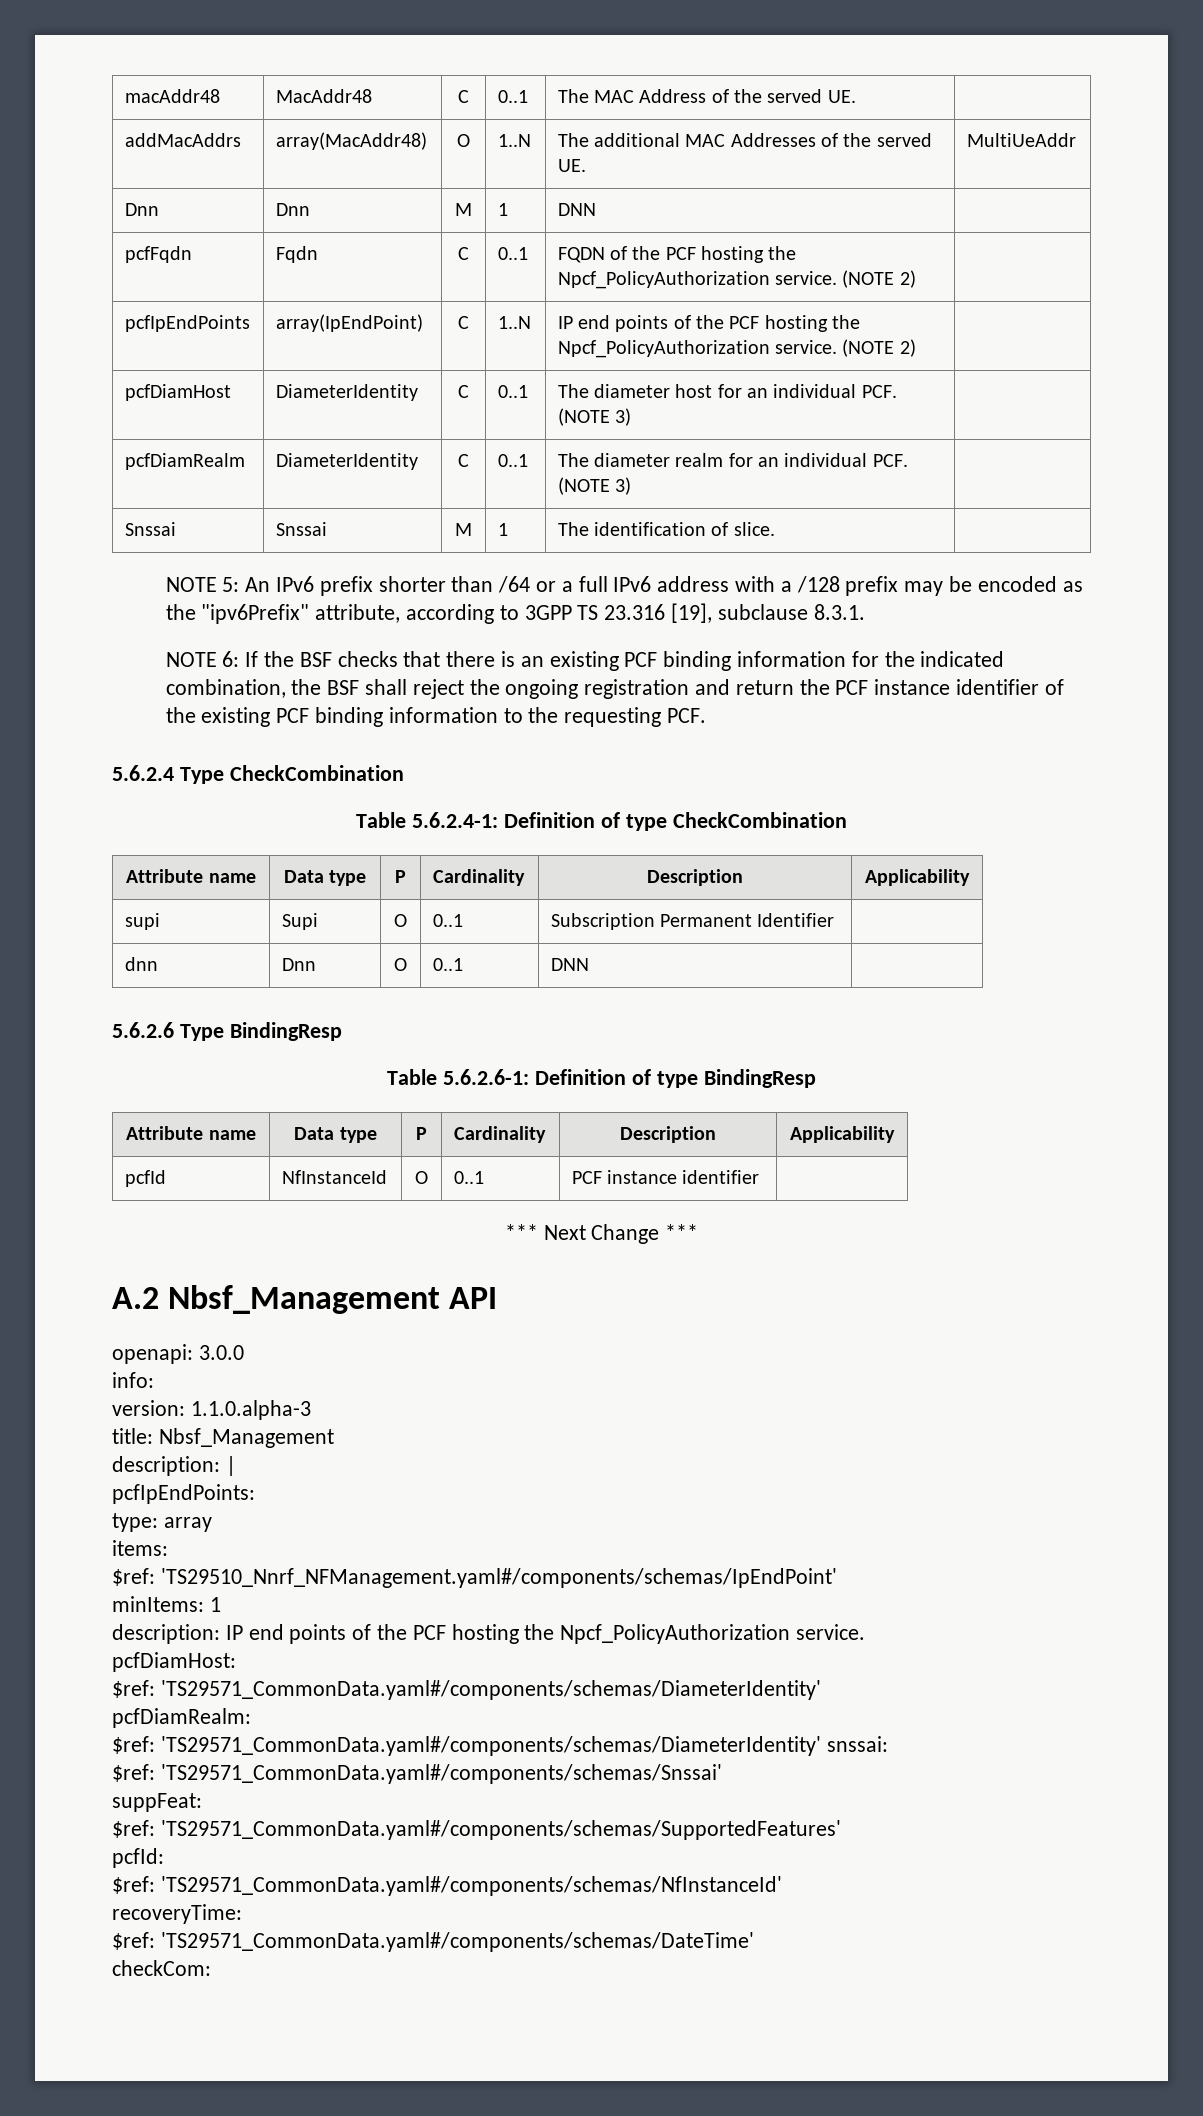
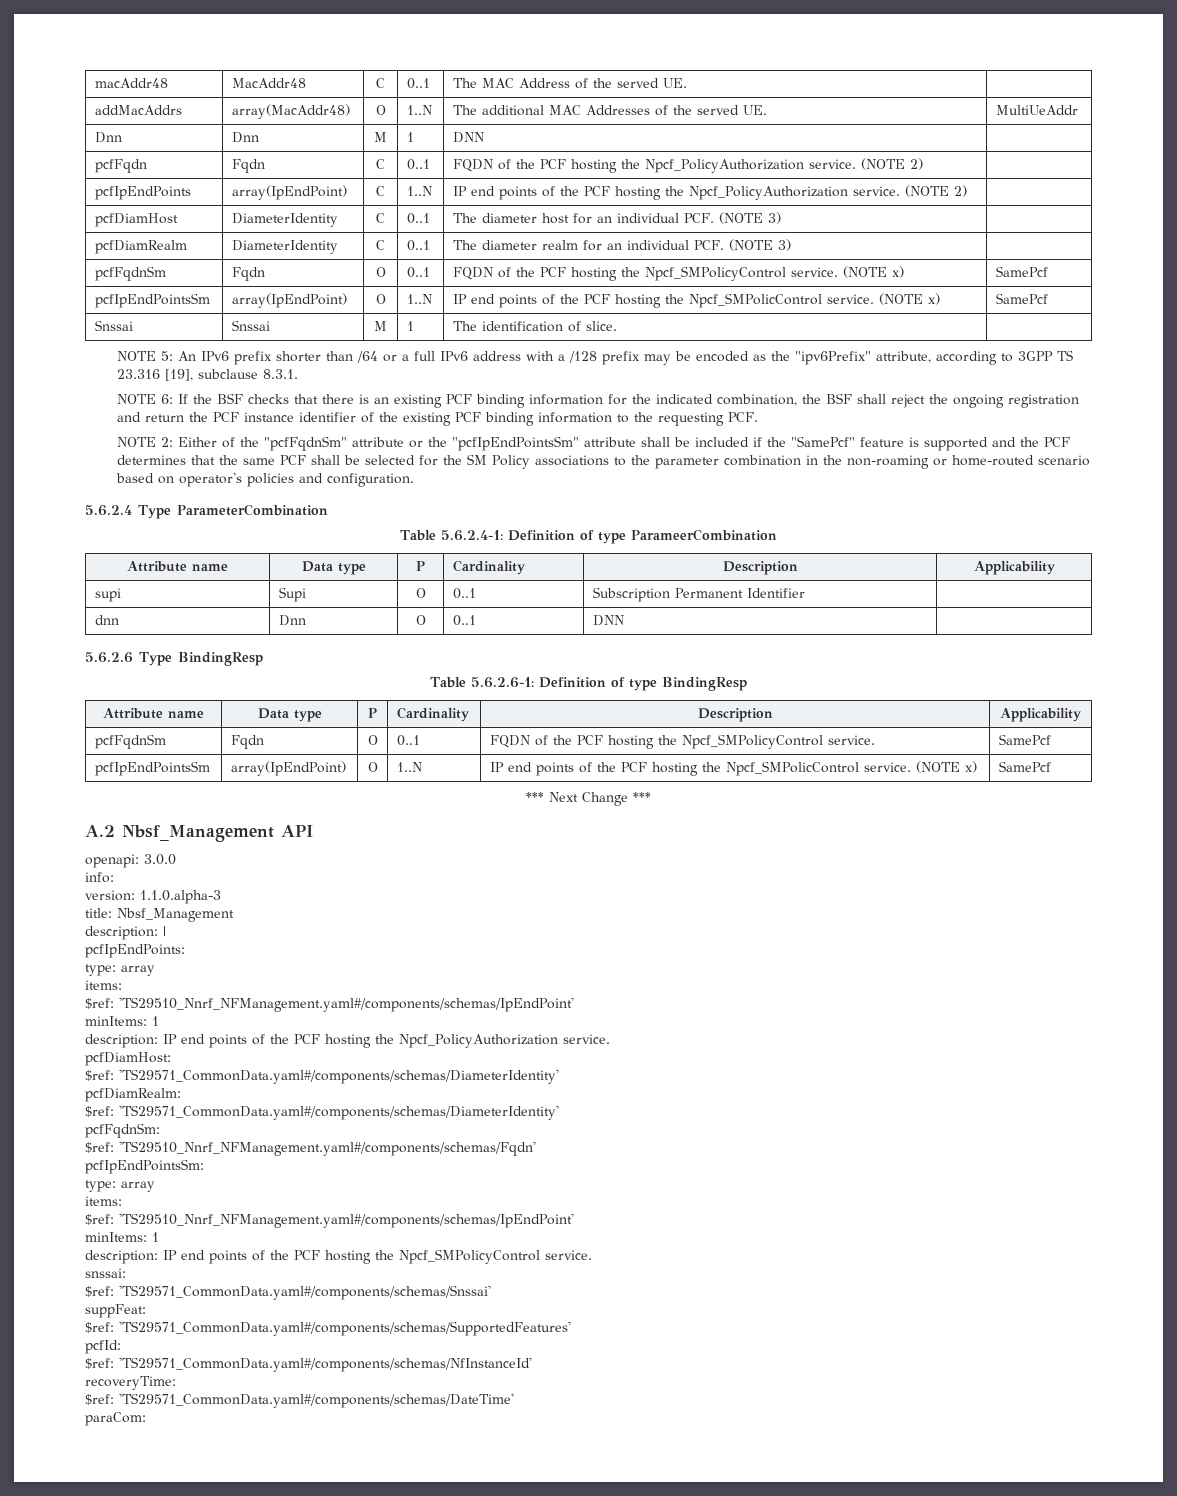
(632, 486) none -> [94,266,166,281] [231,267,265,281] [375,267,386,277] [406,267,430,278] [452,266,904,281] [995,266,1048,277] [94,293,210,308] [231,293,347,308] [375,294,386,304] [406,294,432,304] [452,293,940,308] [995,293,1048,304] // pcfFqdnSm | Fqdn | O | 0..1 | FQDN of the PCF hosting the Npcf_SMPolicyControl service. (NOTE x) | SamePcf // pcfIpEndPointsSm | array(IpEndPoint) | O | 1..N | IP end points of the PCF hosting the Npcf_SMPolicControl service. (NOTE x) | SamePcf
(706, 715) none -> [116,436,1070,451] [116,454,1090,469] [115,472,414,487] // NOTE 2: Either of the "pcfFqdnSm" attribute or the "pcfIpEndPointsSm" attribute shall be included if the "SamePcf" feature is supported and the PCF determines that the same PCF shall be selected for the SM Policy associations to the parameter combination in the non-roaming or home-routed scenario based on operator's policies and configuration.
[229,765,404,781] CheckCombination -> [177,504,328,516] ParameterCombination
[672,812,847,828] CheckCombination -> [630,529,777,541] ParameerCombination
[124,1170,166,1187] [281,1170,387,1184] [415,1171,428,1184] [453,1171,484,1184] [571,1170,760,1184] pcfId | NfInstanceId | O | 0..1 | PCF instance identifier | -> [94,734,166,749] [230,735,264,749] [367,735,378,745] [396,735,420,746] [489,734,875,749] [998,734,1051,745] [94,761,210,776] [230,761,346,776] [367,762,378,772] [396,762,422,772] [489,761,977,776] [998,761,1051,772] pcfFqdnSm | Fqdn | O | 0..1 | FQDN of the PCF hosting the Npcf_SMPolicyControl service. | SamePcf // pcfIpEndPointsSm | array(IpEndPoint) | O | 1..N | IP end points of the PCF hosting the Npcf_SMPolicControl service. (NOTE x) | SamePcf
(821, 1746) none -> [85,1123,160,1138] [85,1141,536,1156] [85,1159,204,1174] [85,1180,155,1192] [85,1196,122,1206] [85,1213,574,1228] [85,1232,159,1242] [85,1249,592,1264] // pcfFqdnSm: // $ref: 'TS29510_Nnrf_NFManagement.yaml#/components/schemas/Fqdn' // pcfIpEndPointsSm: // type: array // items: // $ref: 'TS29510_Nnrf_NFManagement.yaml#/components/schemas/IpEndPoint' // minItems: 1 // description: IP end points of the PCF hosting the Npcf_SMPolicyControl service. //
[112,1960,211,1976] checkCom: -> [85,1412,146,1426] paraCom:

